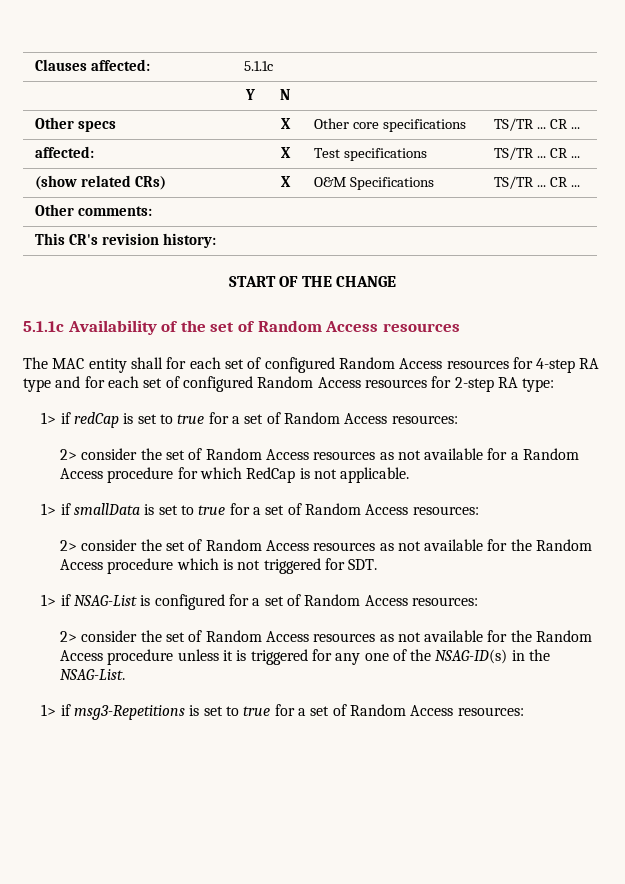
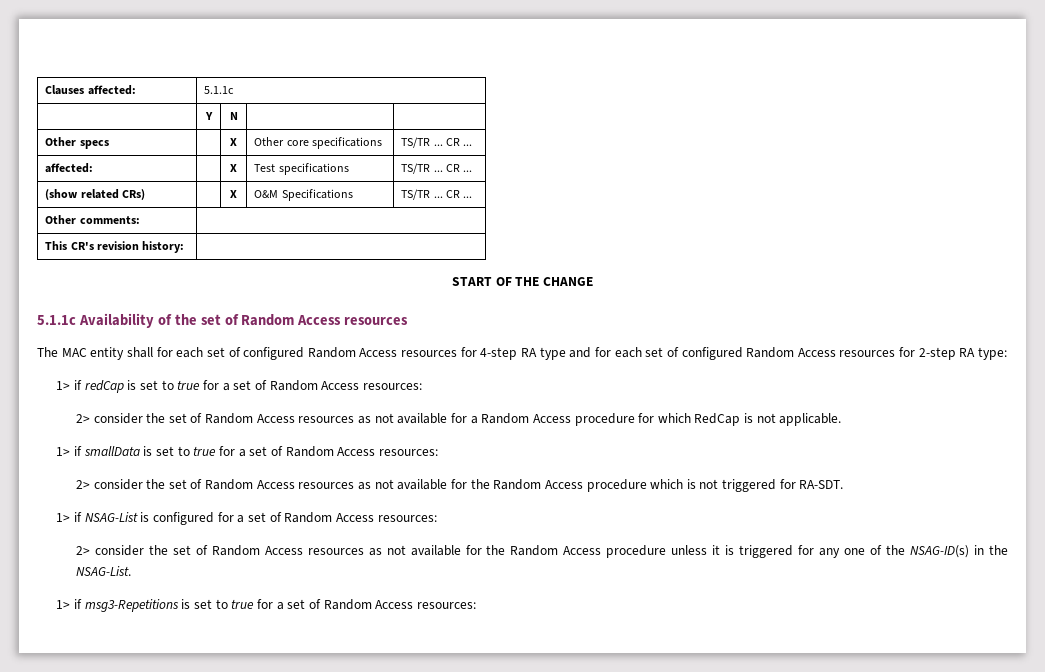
[348,559,378,570] SDT. -> [799,480,844,489] RA-SDT.

